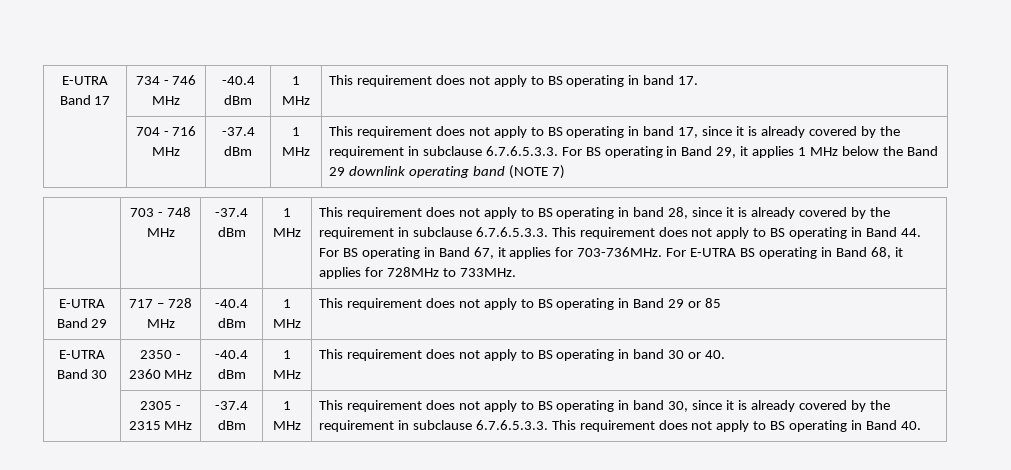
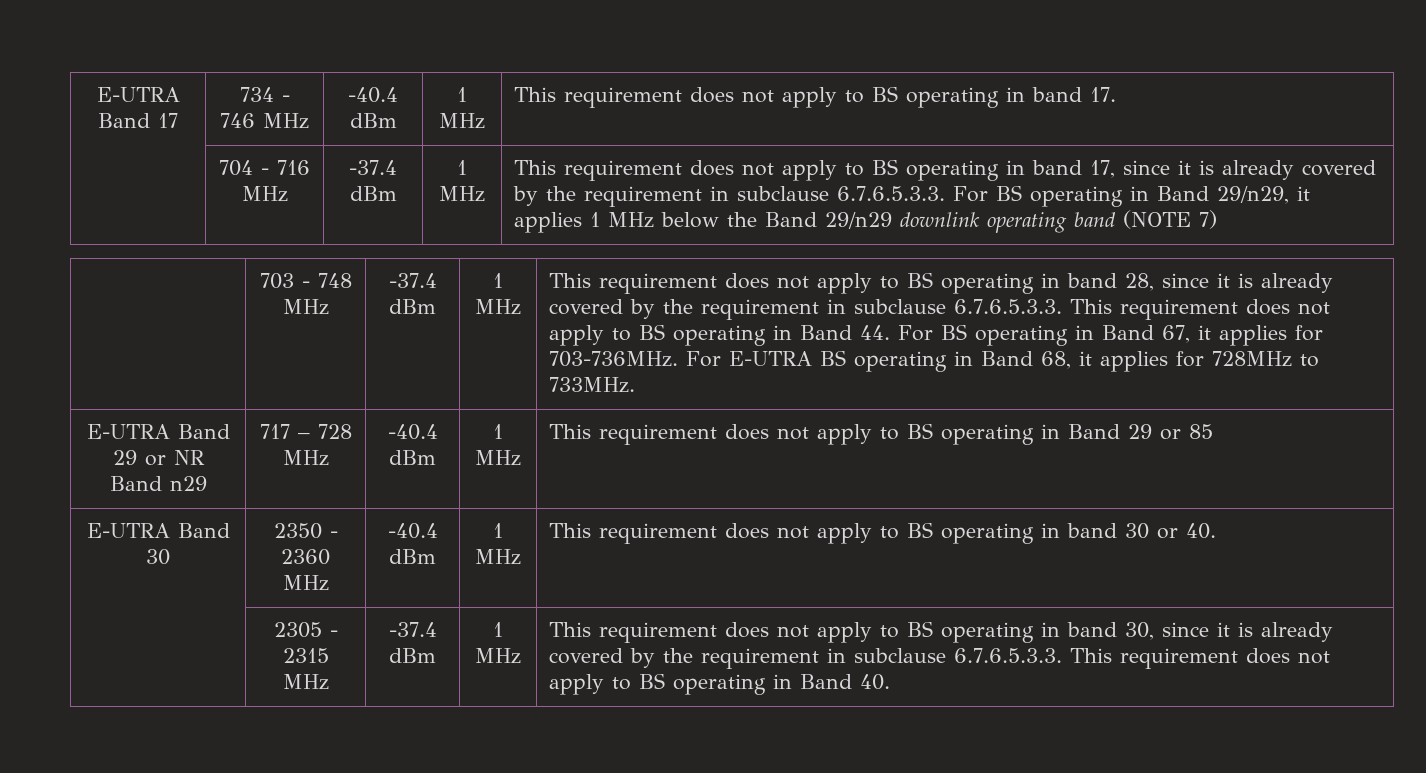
[716,147,737,158] 29, -> [1217,186,1290,204] 29/n29,
[329,167,346,176] 29 -> [825,212,893,229] 29/n29
(108, 323) none -> [144,450,205,466] [109,476,207,491] or NR Band n29

